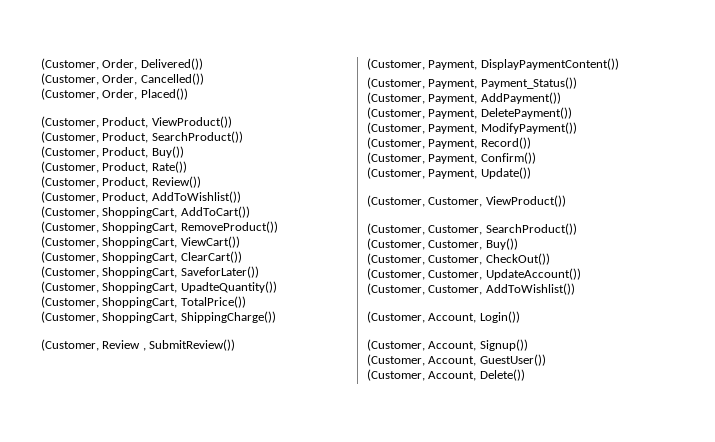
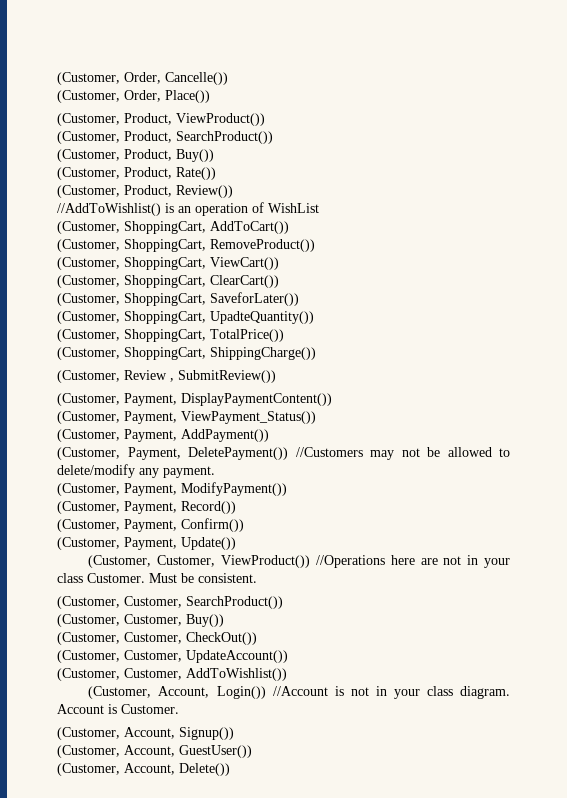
[41,58,203,70] [41,73,204,85] [41,88,188,100] (Customer, Order, Delivered()) // (Customer, Order, Cancelled()) // (Customer, Order, Placed()) -> [57,72,228,85] [57,90,210,103] (Customer, Order, Cancelle()) // (Customer, Order, Place())
[41,191,241,203] (Customer, Product, AddToWishlist()) -> [57,202,319,216] //AddToWishlist() is an operation of WishList
[480,77,577,89] Payment_Status()) -> [181,411,316,424] ViewPayment_Status())
(572, 113) none -> [295,447,510,460] [57,464,215,478] //Customers may not be allowed to delete/modify any payment.
(566, 201) none -> [315,555,510,568] [57,573,257,583] //Operations here are not in your class Customer. Must be consistent.
(520, 317) none -> [272,686,510,699] [57,704,179,714] //Account is not in your class diagram. Account is Customer.

